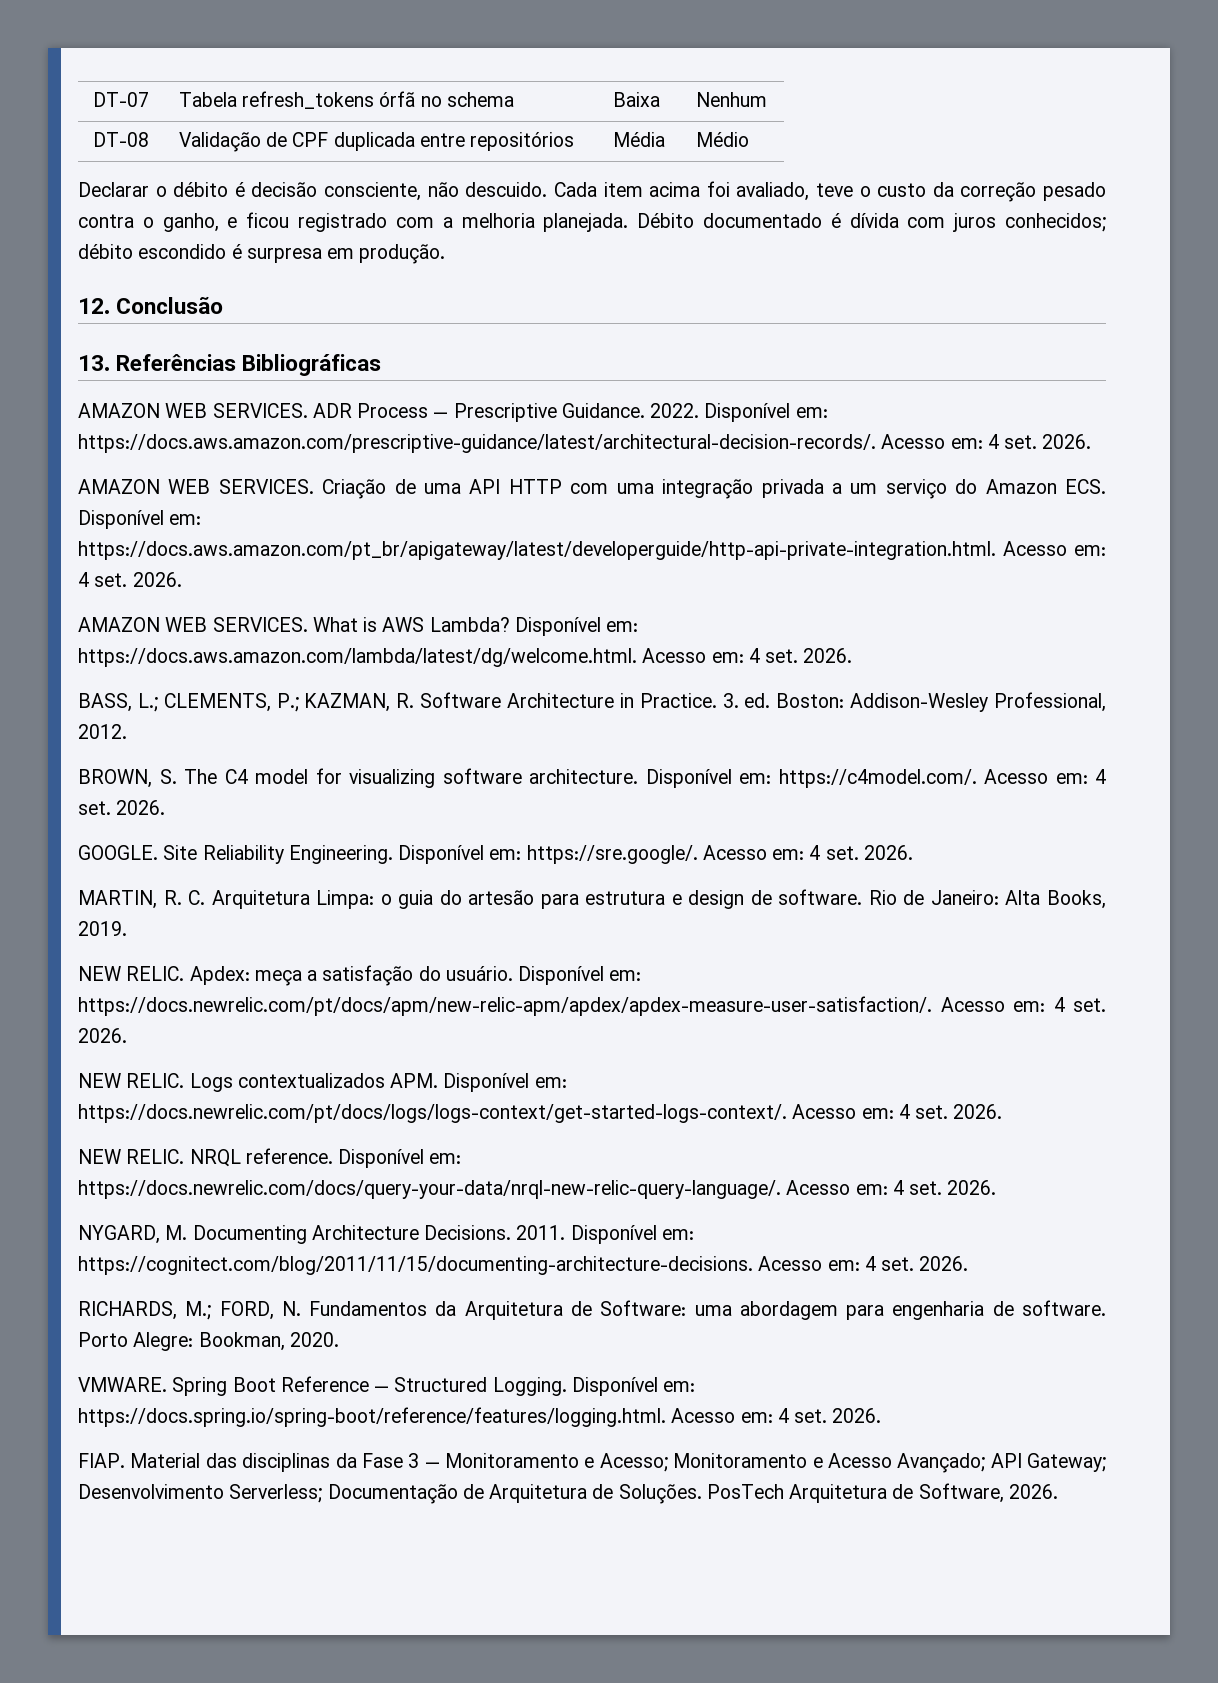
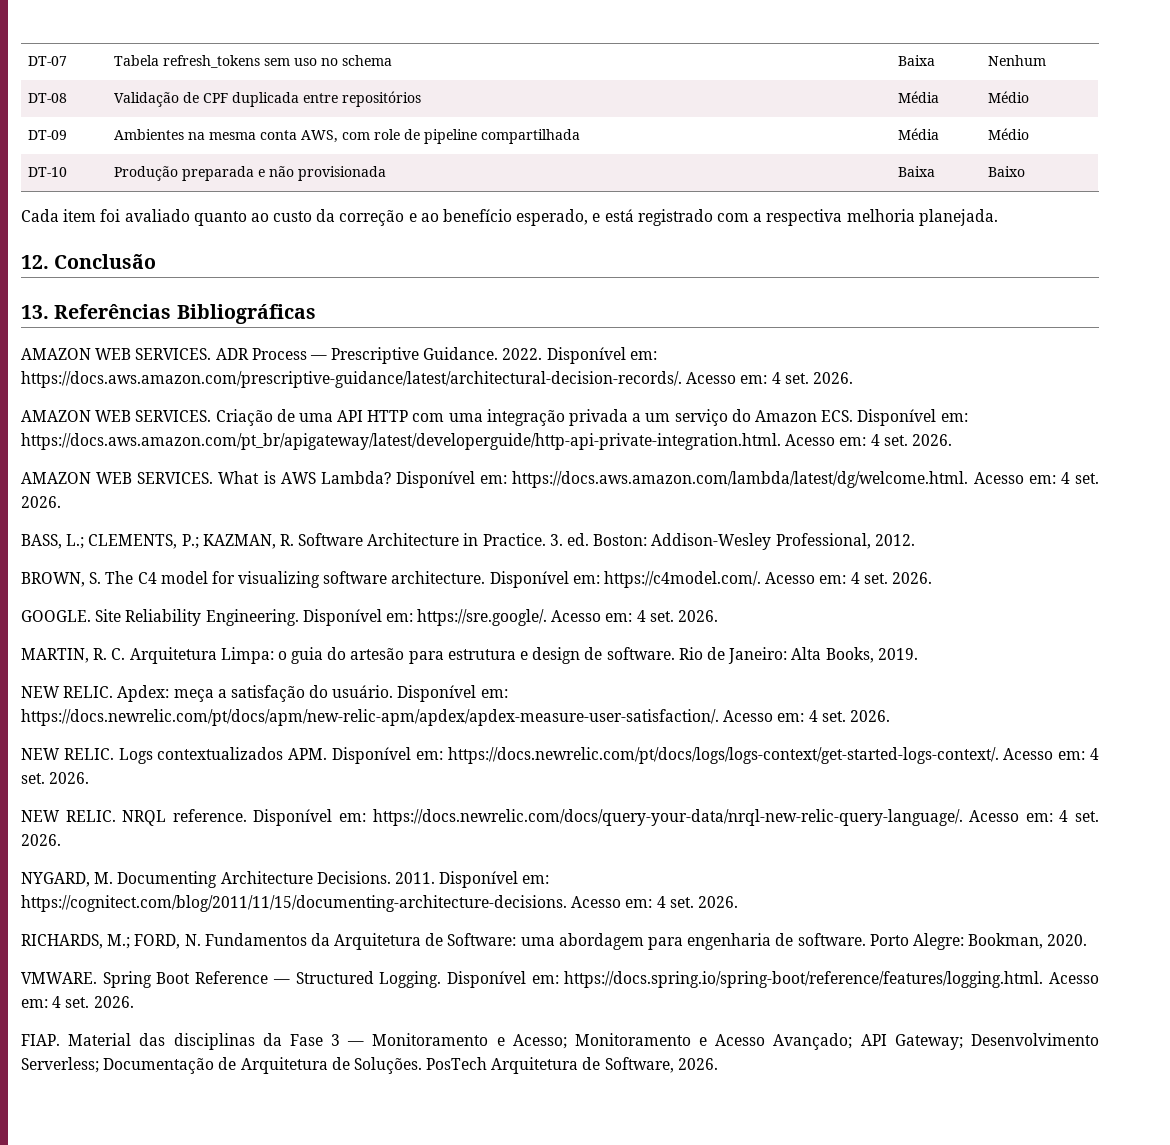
[379,91,416,107] órfã -> [263,58,317,66] sem uso
[78,181,1106,202] [78,212,290,232] // Declarar o débito é decisão consciente, não descuido. Cada item acima foi avaliado, teve o custo da correção pesado contra o ganho, e ficou -> [27,130,67,140] [113,129,580,144] [897,128,939,140] [987,128,1029,140] [27,167,67,177] [113,166,386,181] [897,166,935,177] [987,166,1025,177] [21,209,634,226] // DT-09 | Ambientes na mesma conta AWS, com role de pipeline compartilhada | Média | Médio // DT-10 | Produção preparada e não provisionada | Baixa | Baixo // Cada item foi avaliado quanto ao custo da correção e ao benefício esperado, e está
(453, 222) none -> [766,209,843,226] respectiva
[637,213,1106,232] [78,244,446,264] Débito documentado é dívida com juros conhecidos; débito escondido é surpresa em produção. -> (998, 217) none

